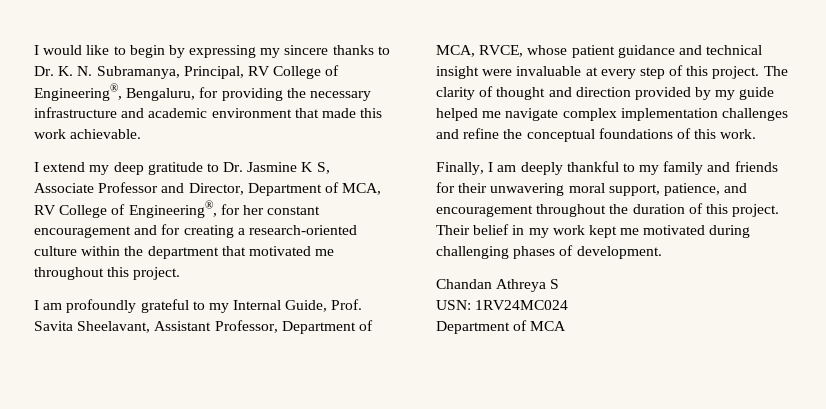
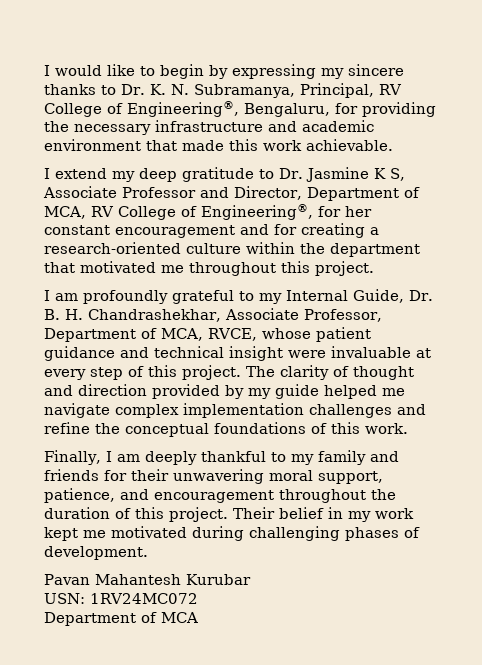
[331,299,363,310] [34,321,212,333] Prof. Savita Sheelavant, Assistant -> [409,290,433,301] [44,308,299,322] Dr. B. H. Chandrashekhar, Associate
[436,279,560,292] Chandan Athreya S -> [44,574,251,585] Pavan Mahantesh Kurubar
[475,300,569,310] 1RV24MC024 -> [90,593,198,604] 1RV24MC072

